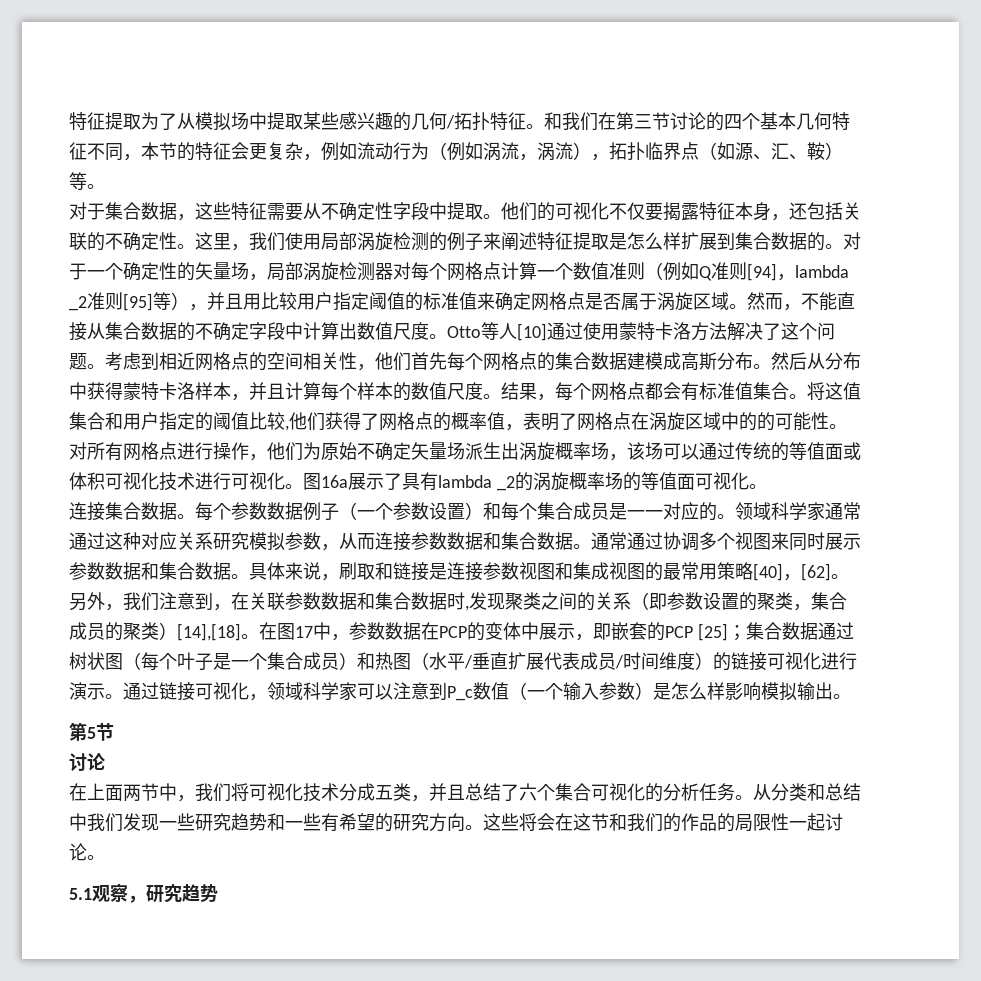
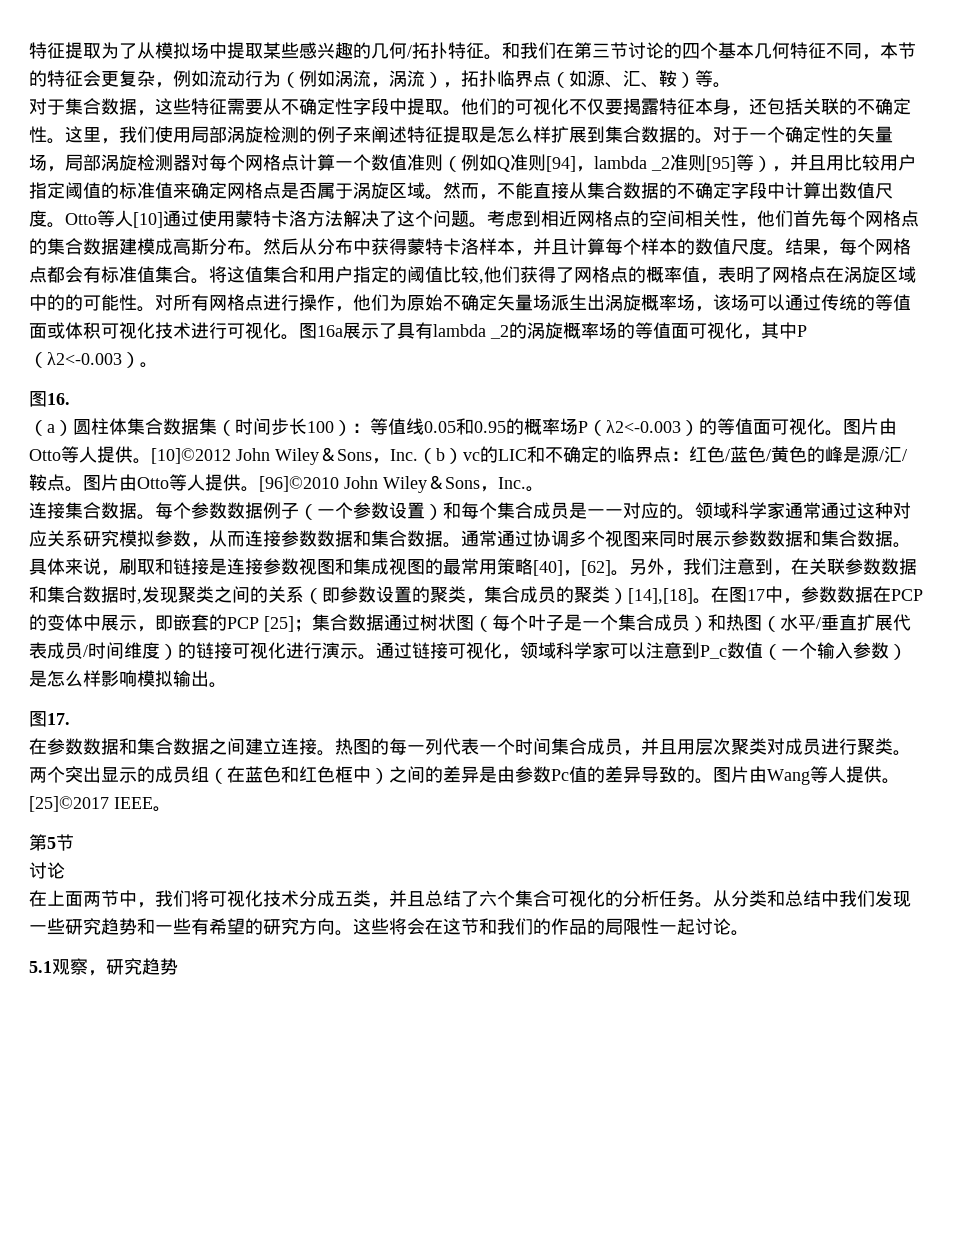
(749, 481) none -> [743,322,807,340] [29,352,158,368] [29,391,70,407] [29,418,897,436] [29,446,907,465] [29,474,526,493] ，其中P（λ2<-0.003）。 // 图16. // （a）圆柱体集合数据集（时间步长100）：等值线0.05和0.95的概率场P（λ2<-0.003）的等值面可视化。图片由Otto等人提供。[10]©2012 John Wiley＆Sons，Inc.（b）vc的LIC和不确定的临界点：红色/蓝色/黄色的峰是源/汇/鞍点。图片由Otto等人提供。[96]©2010 John Wiley＆Sons，Inc.
(851, 696) none -> [29,711,70,727] [29,738,911,756] [29,766,900,785] [29,796,171,812] // 图17. // 在参数数据和集合数据之间建立连接。热图的每一列代表一个时间集合成员，并且用层次聚类对成员进行聚类。两个突出显示的成员组（在蓝色和红色框中）之间的差异是由参数Pc值的差异导致的。图片由Wang等人提供。[25]©2017 IEEE。

